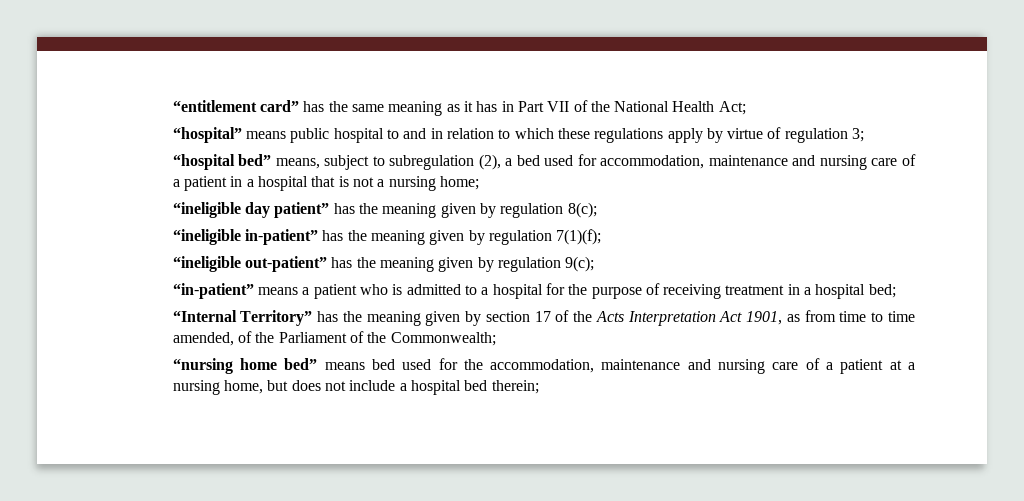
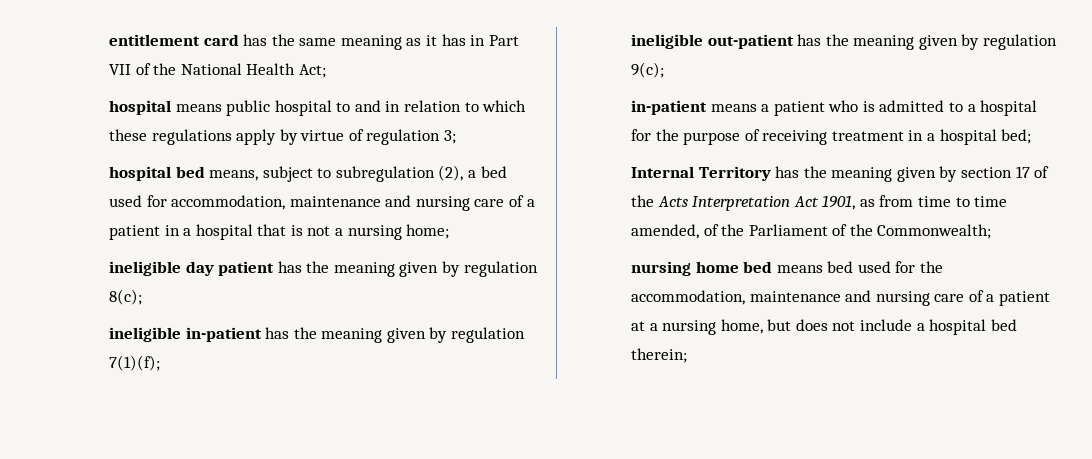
[172,100,299,112] “entitlement card” -> [108,34,239,46] entitlement card
[172,127,242,143] “hospital” -> [108,100,171,115] hospital
[172,154,272,170] “hospital bed” -> [108,166,205,181] hospital bed
[172,202,330,218] “ineligible day patient” -> [108,261,275,276] ineligible day patient
[172,229,318,245] “ineligible in-patient” -> [108,327,262,342] ineligible in-patient
[172,256,327,272] “ineligible out-patient” -> [630,34,794,49] ineligible out-patient
[172,283,254,299] “in-patient” -> [630,100,707,115] in-patient
[172,310,313,326] “Internal Territory” -> [630,166,771,181] Internal Territory
[172,358,318,374] “nursing home bed” -> [630,261,773,276] nursing home bed

